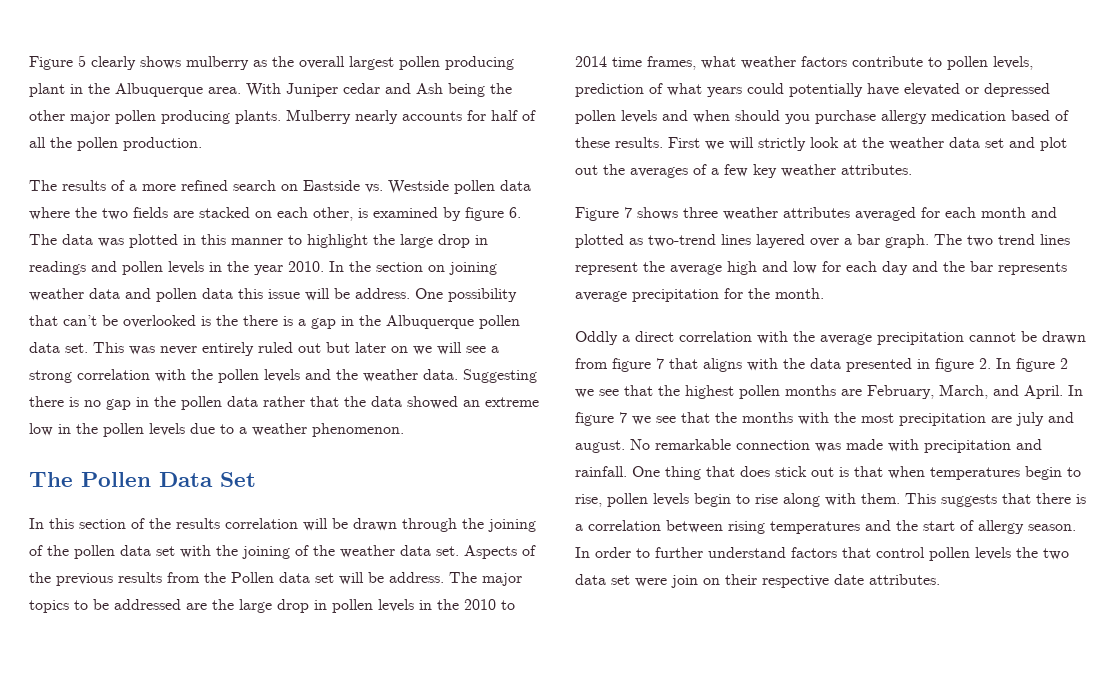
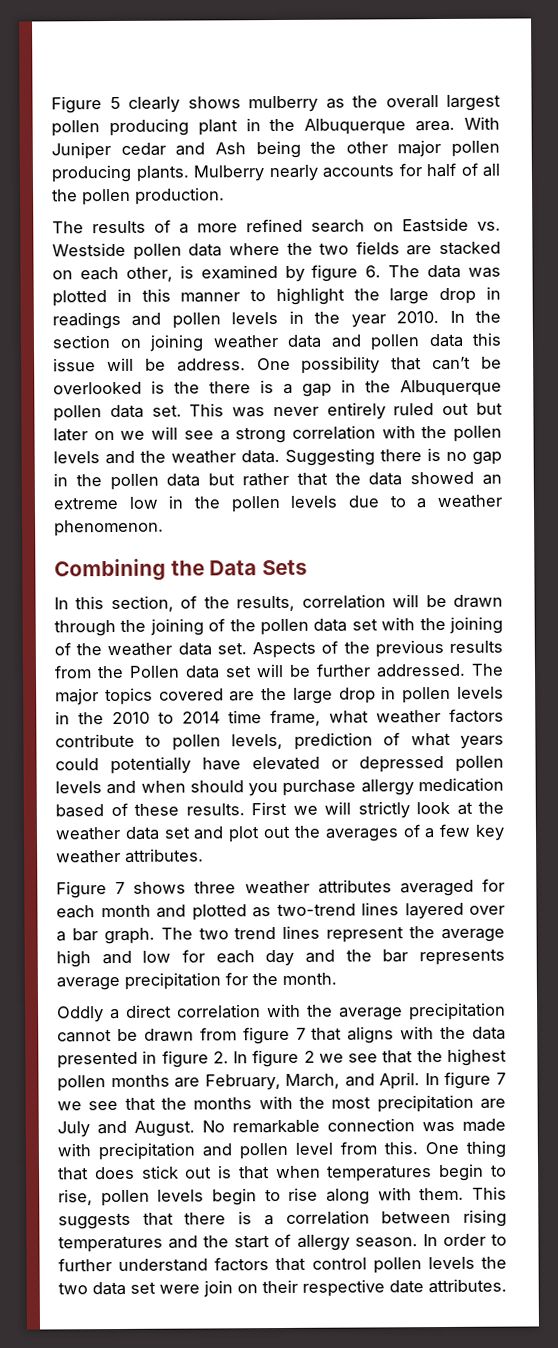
(258, 401) none -> [208,473,236,486] but
[29,472,256,487] The Pollen Data Set -> [54,558,307,582] Combining the Data Sets
[79,518,220,529] section of the results -> [110,595,296,613] section, of the results,
[389,572,444,583] address. -> [316,663,466,678] further addressed.
[74,599,181,610] to be addressed -> [158,688,224,701] covered
[647,56,696,70] frames, -> [270,709,322,727] frame,
[1016,412,1074,426] [575,440,625,453] july and august. -> [57,1120,195,1138] July and August.
[575,466,627,477] rainfall. -> [239,1141,418,1160] pollen level from this.

